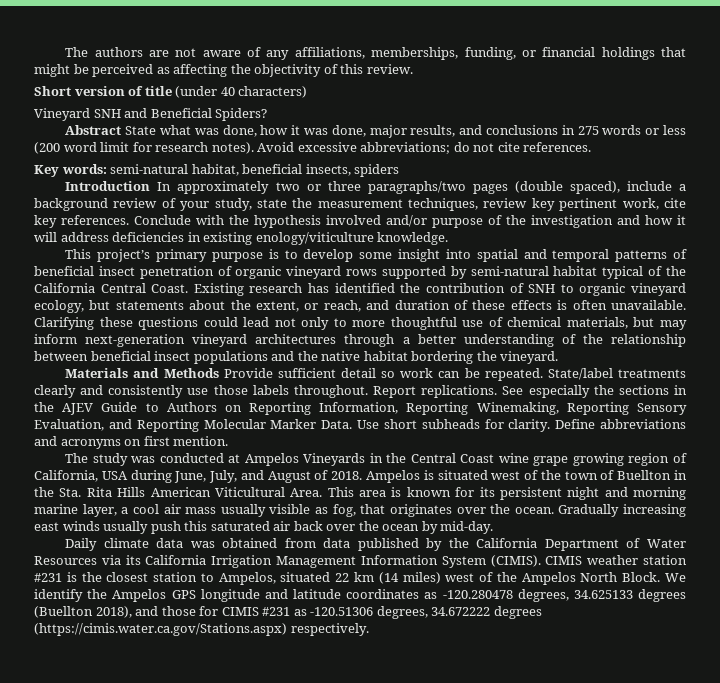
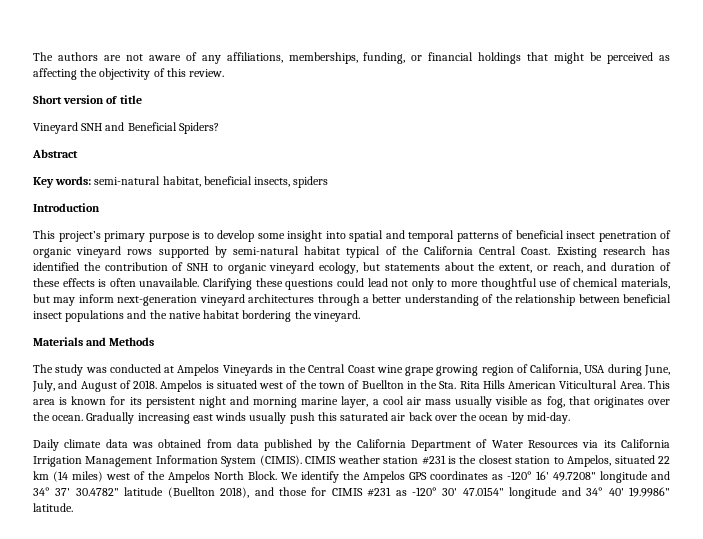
[175,86,308,98] (under 40 characters) -> (142, 99) none
[125,125,687,138] [34,142,592,154] State what was done, how it was done, major results, and conclusions in 275 words or less (200 word limit for research notes). Avoid excessive abbreviations; do not cite references. -> (78, 153) none
[157,181,686,194] [34,198,686,211] [34,215,686,228] [34,232,449,245] In approximately two or three paragraphs/two pages (double spaced), include a background review of your study, state the measurement techniques, review key pertinent work, cite key references. Conclude with the hypothesis involved and/or purpose of the investigation and how it will address deficiencies in existing enology/viticulture knowledge. -> (100, 207) none
[223,368,686,381] [34,385,687,398] [34,402,687,415] [34,419,686,432] [34,436,229,449] Provide sufficient detail so work can be repeated. State/label treatments clearly and consistently use those labels throughout. Report replications. See especially the sections in the AJEV Guide to Authors on Reporting Information, Reporting Winemaking, Reporting Sensory Evaluation, and Reporting Molecular Marker Data. Use short subheads for clarity. Define abbreviations and acronyms on first mention. -> (155, 341) none
[200,589,686,602] longitude and latitude coordinates as -120.280478 degrees, 34.625133 degrees -> [430,471,670,483] [33,487,164,496] coordinates as -120° 16' 49.7208" longitude and 34° 37' 30.4782" latitude
[310,606,542,619] [34,623,369,636] -120.51306 degrees, 34.672222 degrees (https://cimis.water.ca.gov/Stations.aspx) respectively. -> [412,487,671,499] [33,503,73,512] -120° 30' 47.0154" longitude and 34° 40' 19.9986" latitude.

